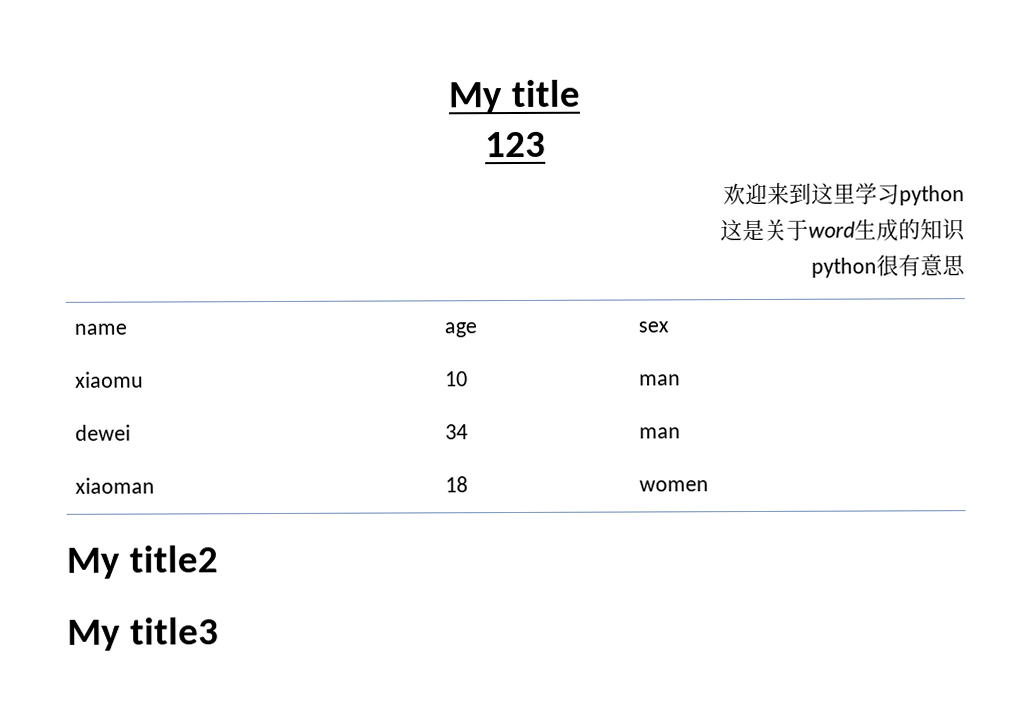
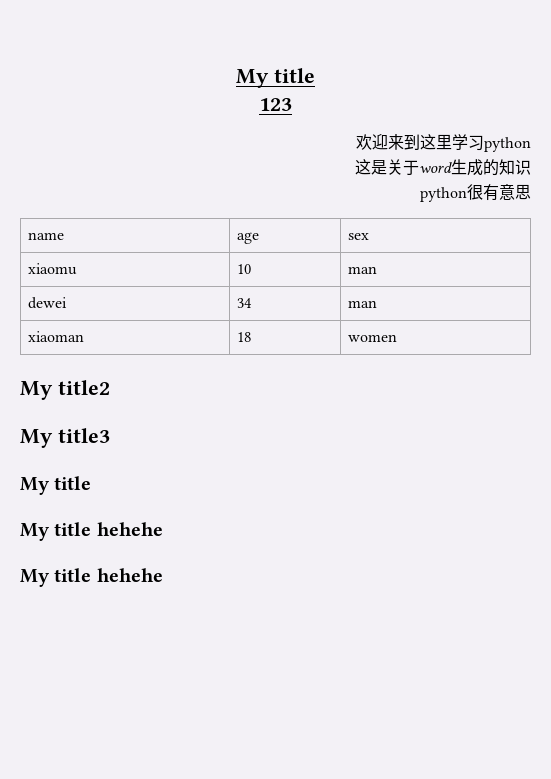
(219, 631) none -> [20,476,92,495] [20,522,163,541] [20,568,163,587] // My title // My title hehehe // My title hehehe

